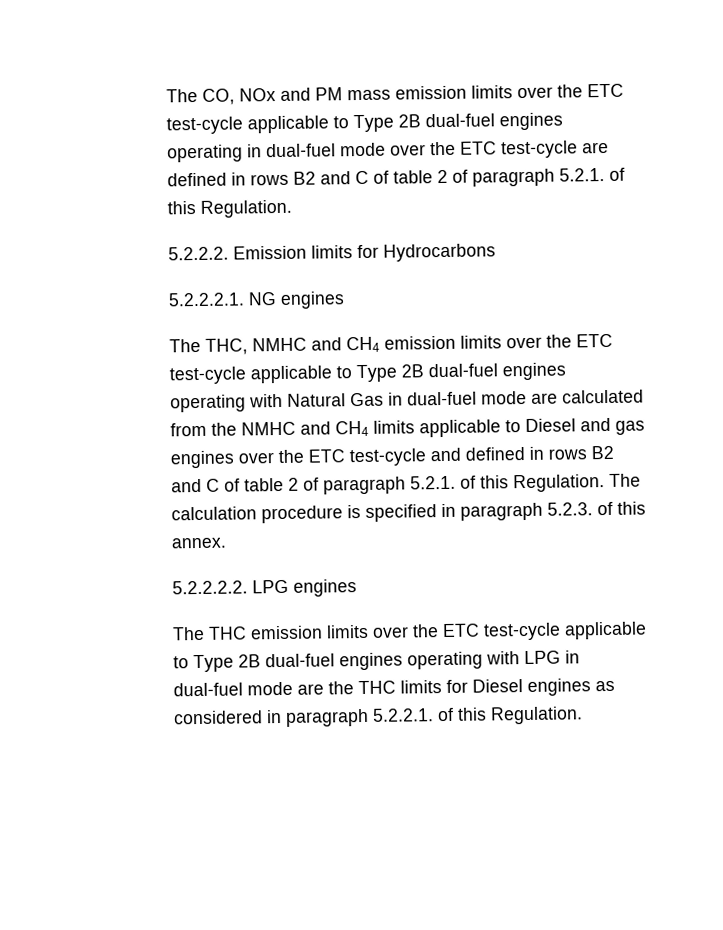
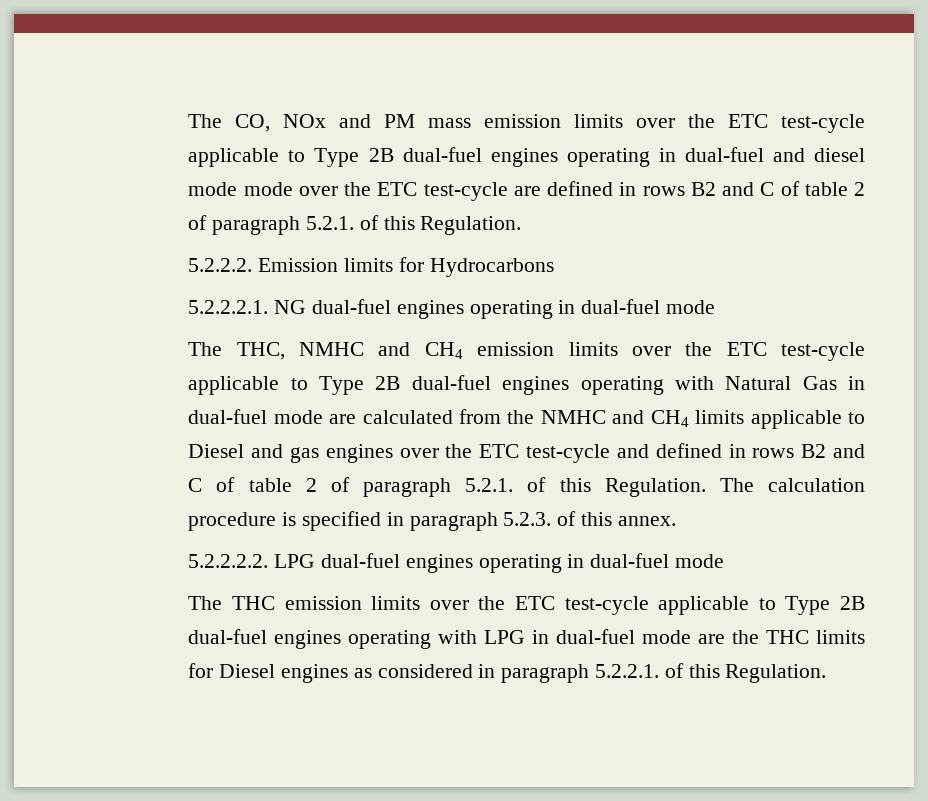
(336, 150) none -> [772,148,866,162] [188,182,238,196] and diesel mode
[279,291,345,309] engines -> [311,299,715,319] dual-fuel engines operating in dual-fuel mode
[292,579,357,597] engines -> [320,553,724,573] dual-fuel engines operating in dual-fuel mode

